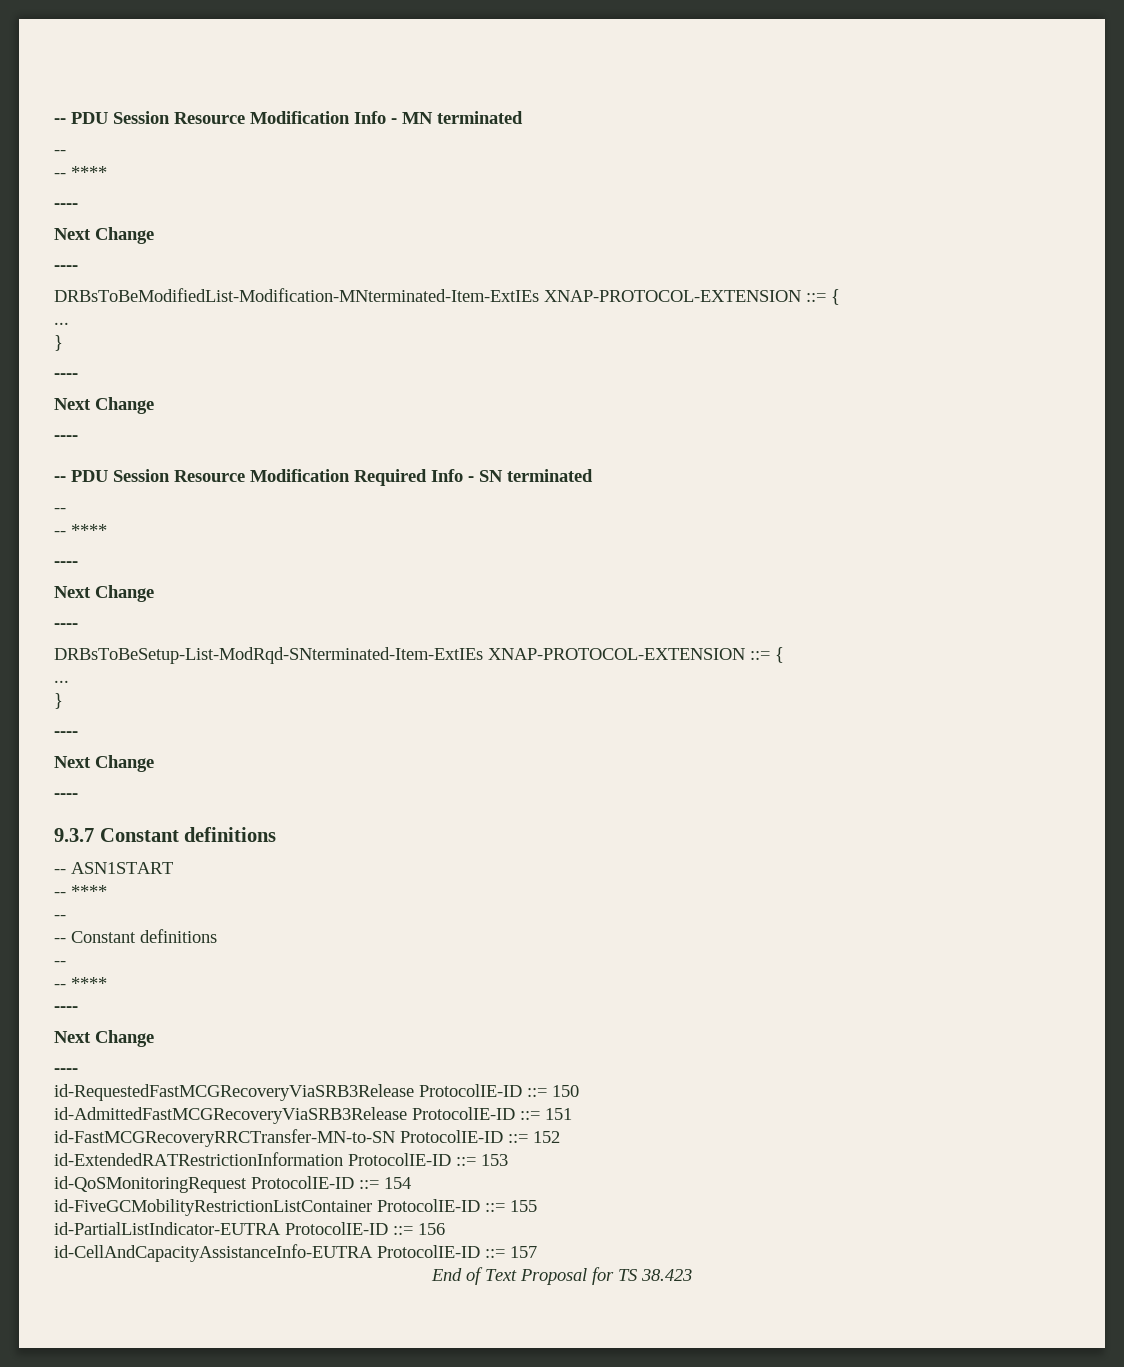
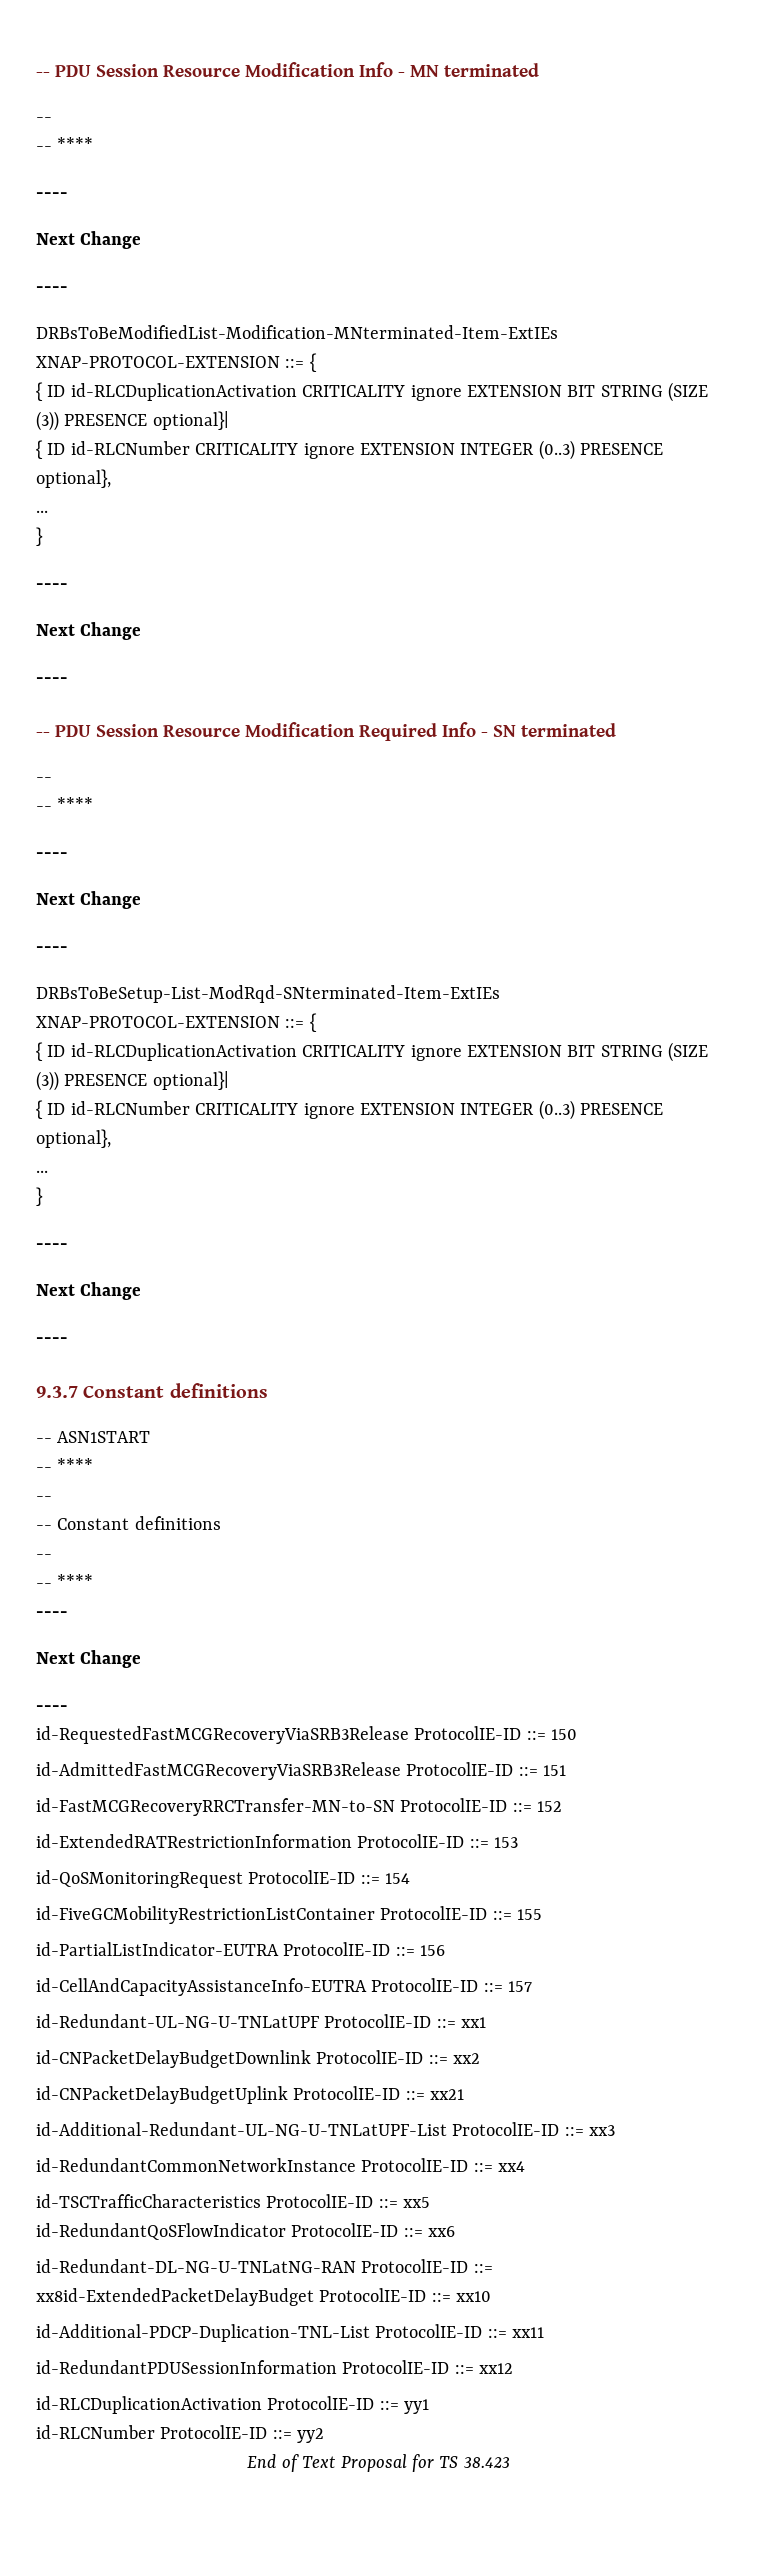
(840, 297) none -> [36,382,709,402] [36,411,229,431] [36,440,664,460] [36,469,111,488] // { ID id-RLCDuplicationActivation CRITICALITY ignore EXTENSION BIT STRING (SIZE (3)) PRESENCE optional}| // { ID id-RLCNumber CRITICALITY ignore EXTENSION INTEGER (0..3) PRESENCE optional},
(784, 655) none -> [36,1042,709,1062] [36,1071,229,1091] [36,1100,664,1120] [36,1129,111,1148] // { ID id-RLCDuplicationActivation CRITICALITY ignore EXTENSION BIT STRING (SIZE (3)) PRESENCE optional}| // { ID id-RLCNumber CRITICALITY ignore EXTENSION INTEGER (0..3) PRESENCE optional},
(537, 1252) none -> [36,2014,487,2028] [36,2050,481,2068] [36,2086,465,2104] [36,2122,616,2136] [36,2158,526,2172] [36,2194,431,2208] [36,2223,456,2240] [36,2259,493,2273] [36,2288,492,2306] [36,2324,545,2342] [36,2360,514,2374] [36,2396,430,2414] [36,2425,325,2443] // id-Redundant-UL-NG-U-TNLatUPF ProtocolIE-ID ::= xx1 // id-CNPacketDelayBudgetDownlink ProtocolIE-ID ::= xx2 // id-CNPacketDelayBudgetUplink ProtocolIE-ID ::= xx21 // id-Additional-Redundant-UL-NG-U-TNLatUPF-List ProtocolIE-ID ::= xx3 // id-RedundantCommonNetworkInstance ProtocolIE-ID ::= xx4 // id-TSCTrafficCharacteristics ProtocolIE-ID ::= xx5 // id-RedundantQoSFlowIndicator ProtocolIE-ID ::= xx6 // id-Redundant-DL-NG-U-TNLatNG-RAN ProtocolIE-ID ::= xx8id-ExtendedPacketDelayBudget ProtocolIE-ID ::= xx10 // id-Additional-PDCP-Duplication-TNL-List ProtocolIE-ID ::= xx11 // id-RedundantPDUSessionInformation ProtocolIE-ID ::= xx12 // id-RLCDuplicationActivation ProtocolIE-ID ::= yy1 // id-RLCNumber ProtocolIE-ID ::= yy2

